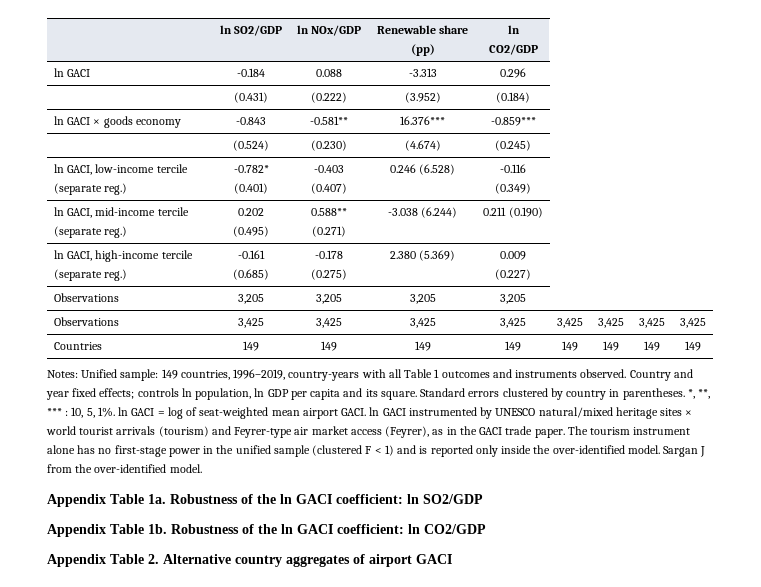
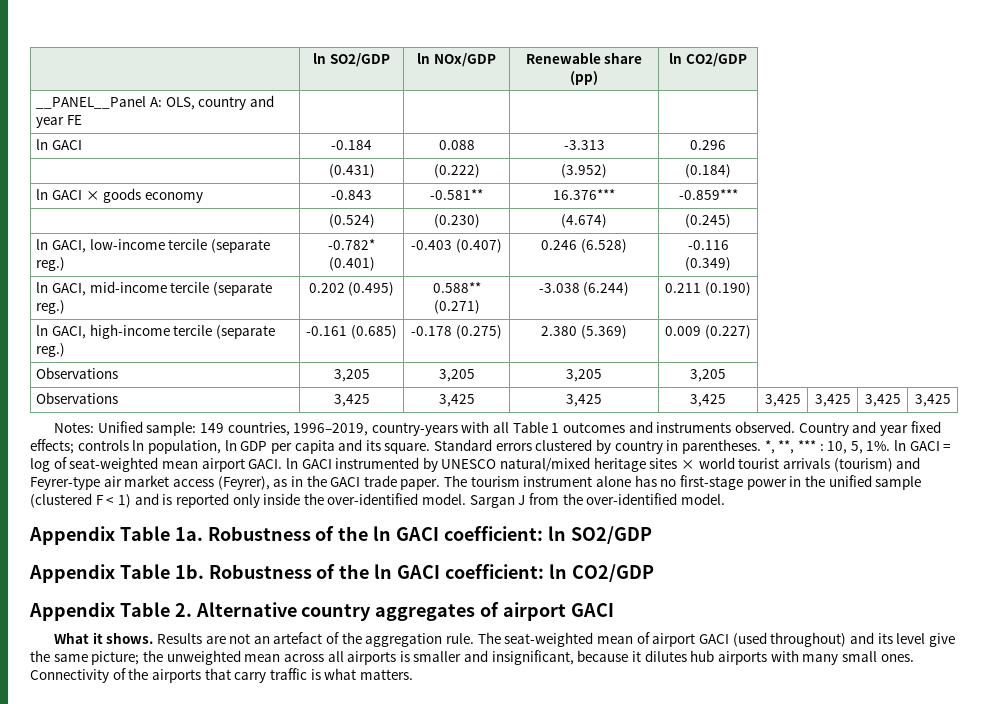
(538, 49) none -> [36,95,275,110] [36,115,83,128] // __PANEL__Panel A: OLS, country and year FE | | | |
[53,342,102,350] [243,341,259,351] [321,341,337,351] [414,341,431,351] [505,341,521,351] [562,341,578,351] [603,341,619,351] [644,341,660,351] [684,341,701,351] // Countries | 149 | 149 | 149 | 149 | 149 | 149 | 149 | 149 -> (951, 400) none
(452, 559) none -> [53,632,955,647] [30,650,914,665] [30,668,413,683] // What it shows. Results are not an artefact of the aggregation rule. The seat-weighted mean of airport GACI (used throughout) and its level give the same picture; the unweighted mean across all airports is smaller and insignificant, because it dilutes hub airports with many small ones. Connectivity of the airports that carry traffic is what matters.

